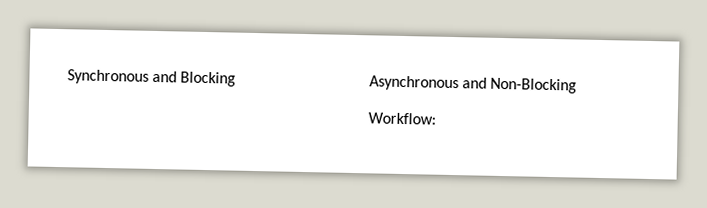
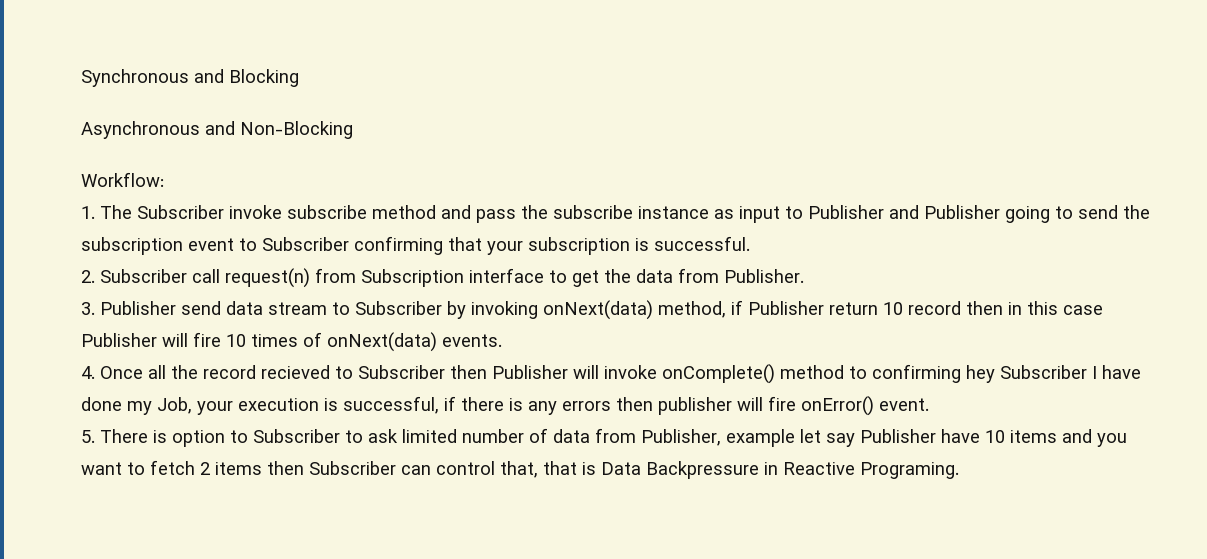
(436, 118) none -> [81,205,1150,223] [81,236,750,255] [81,268,804,288] [81,300,1103,320] [81,332,502,352] [81,364,1141,384] [81,396,929,416] [81,428,1127,447] [81,460,959,479] // 1. The Subscriber invoke subscribe method and pass the subscribe instance as input to Publisher and Publisher going to send the subscription event to Subscriber confirming that your subscription is successful. // 2. Subscriber call request(n) from Subscription interface to get the data from Publisher. // 3. Publisher send data stream to Subscriber by invoking onNext(data) method, if Publisher return 10 record then in this case Publisher will fire 10 times of onNext(data) events. // 4. Once all the record recieved to Subscriber then Publisher will invoke onComplete() method to confirming hey Subscriber I have done my Job, your execution is successful, if there is any errors then publisher will fire onError() event. // 5. There is option to Subscriber to ask limited number of data from Publisher, example let say Publisher have 10 items and you want to fetch 2 items then Subscriber can control that, that is Data Backpressure in Reactive Programing.

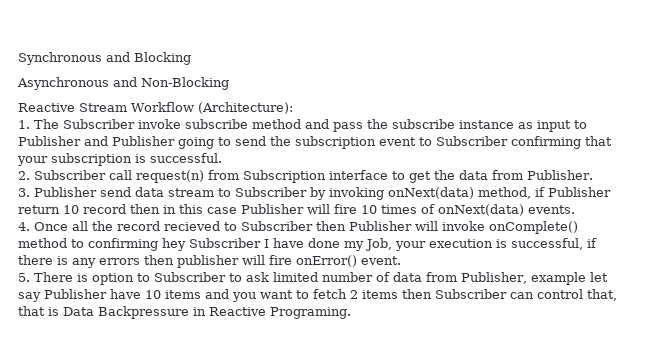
[81,172,164,187] Workflow: -> [18,102,293,114] Reactive Stream Workflow (Architecture):

